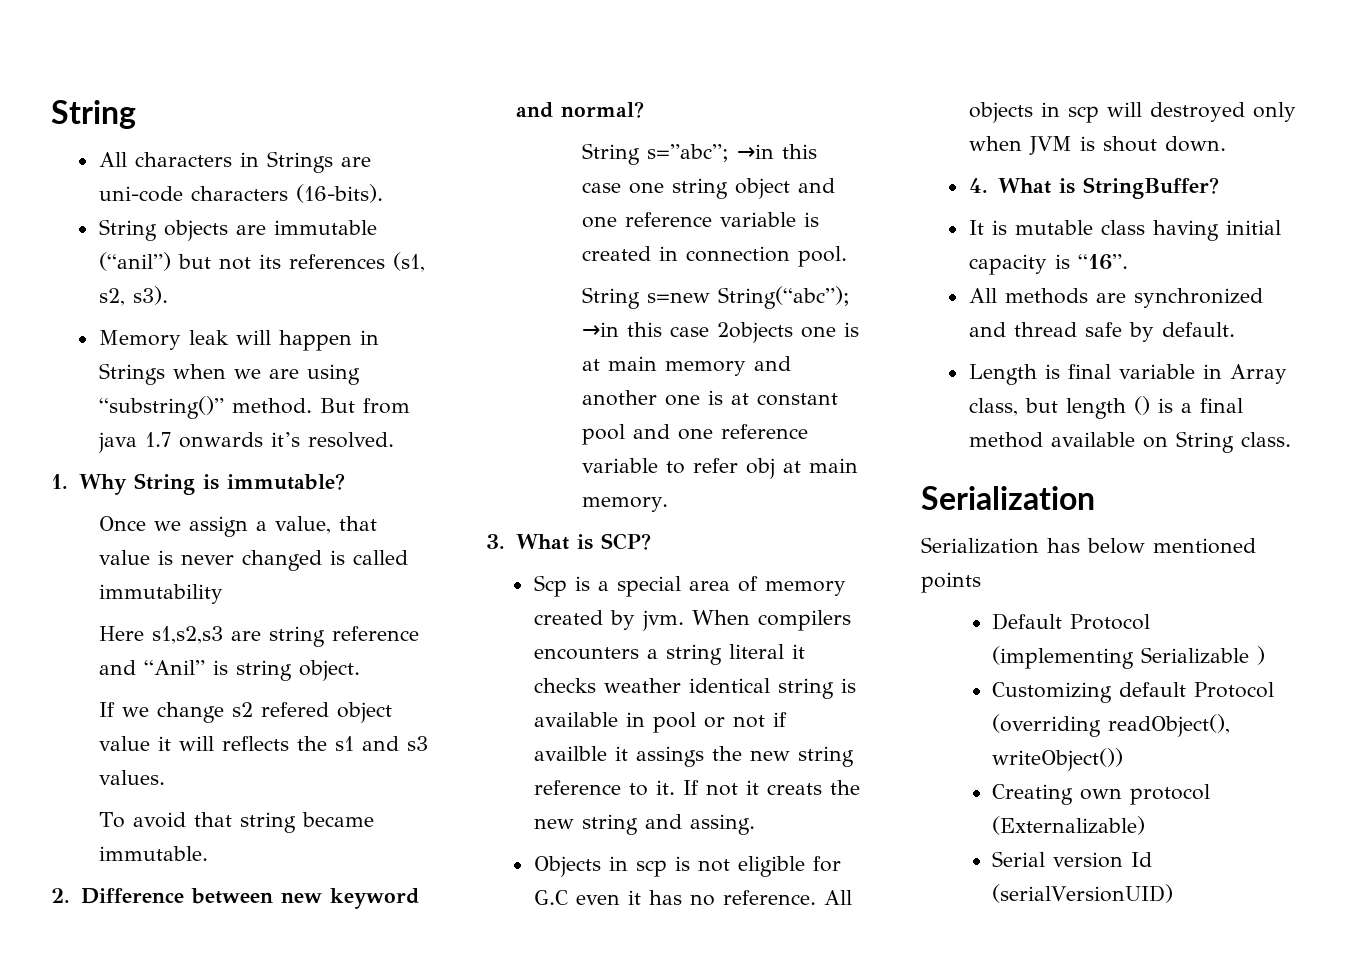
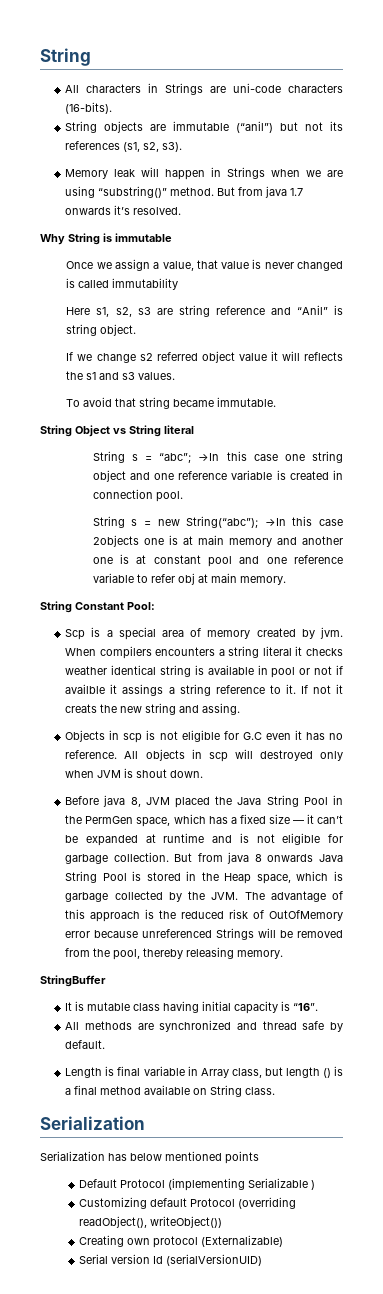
[51,474,68,489] 1. -> (182, 211) none
[226,473,345,490] immutable? -> [115,233,172,242] immutable
[151,626,223,644] s1,s2,s3 -> [96,307,151,317] s1, s2, s3
[260,702,329,717] refered -> [156,352,198,361] referred
[51,888,419,909] [515,101,644,118] [581,143,774,165] 2. Difference between new keyword and normal? // String s=”abc”; →in -> [40,425,194,437] [92,451,220,463] String Object vs String literal // String s = “abc”; →In
[646,286,850,309] [581,322,619,337] s=new String(“abc”); →in -> [131,516,286,528] s = new String(“abc”); →In
[486,533,651,550] 3. What is SCP? -> [40,601,155,613] String Constant Pool:
[711,746,790,761] the new -> [168,687,175,694] a
[968,177,1220,199] 4. What is StringBuffer? -> [65,795,343,808] [65,814,343,827] [65,833,343,846] [65,852,344,864] [65,871,343,884] [65,891,344,902] [65,909,343,922] [65,928,344,940] [65,947,284,960] [40,975,106,987] Before java 8, JVM placed the Java String Pool in the PermGen space, which has a fixed size — it can’t be expanded at runtime and is not eligible for garbage collection. But from java 8 onwards Java String Pool is stored in the Heap space, which is garbage collected by the JVM. The advantage of this approach is the reduced risk of OutOfMemory error because unreferenced Strings will be removed from the pool, thereby releasing memory. // StringBuffer

